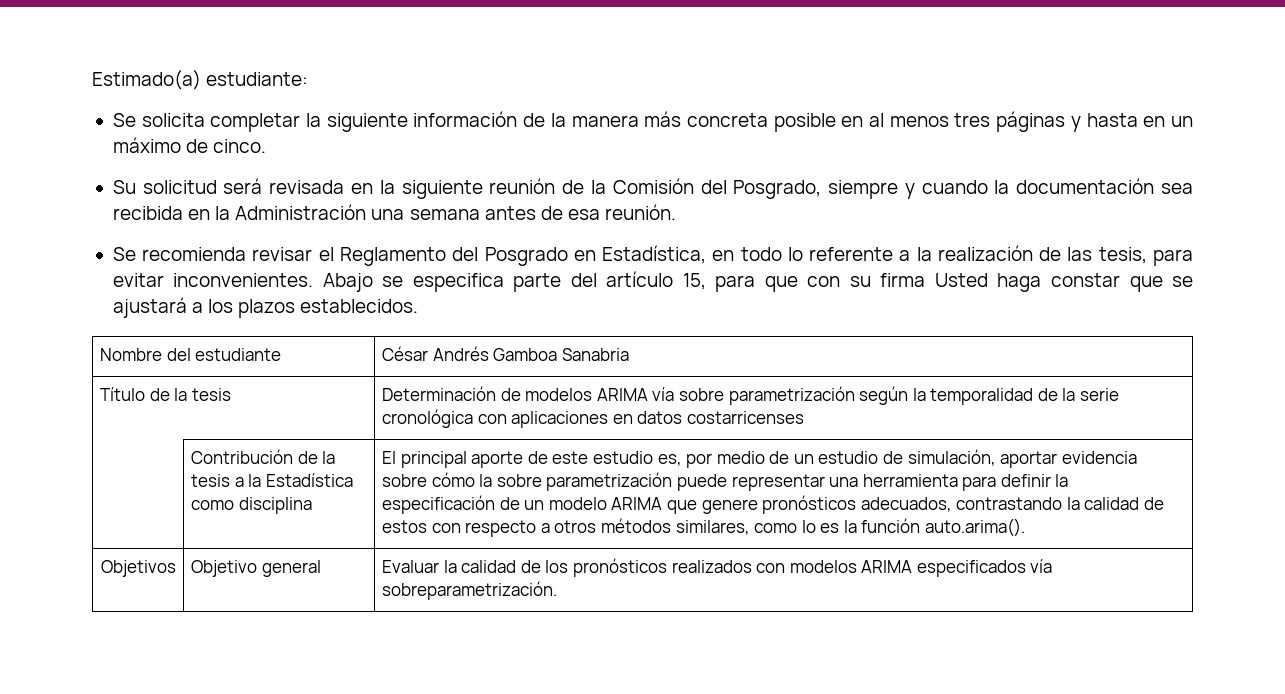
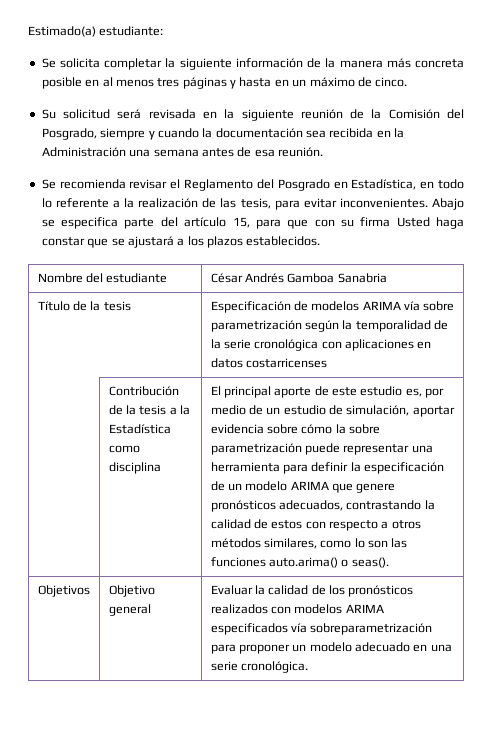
[381,386,496,401] Determinación -> [210,301,291,313] Especificación
[820,518,1026,537] es la función auto.arima(). -> [367,538,408,548] [210,557,389,568] son las funciones auto.arima() o seas().
[381,581,557,600] sobreparametrización. -> [310,623,433,635] [210,642,452,654] [210,661,308,673] sobreparametrización para proponer un modelo adecuado en una serie cronológica.

